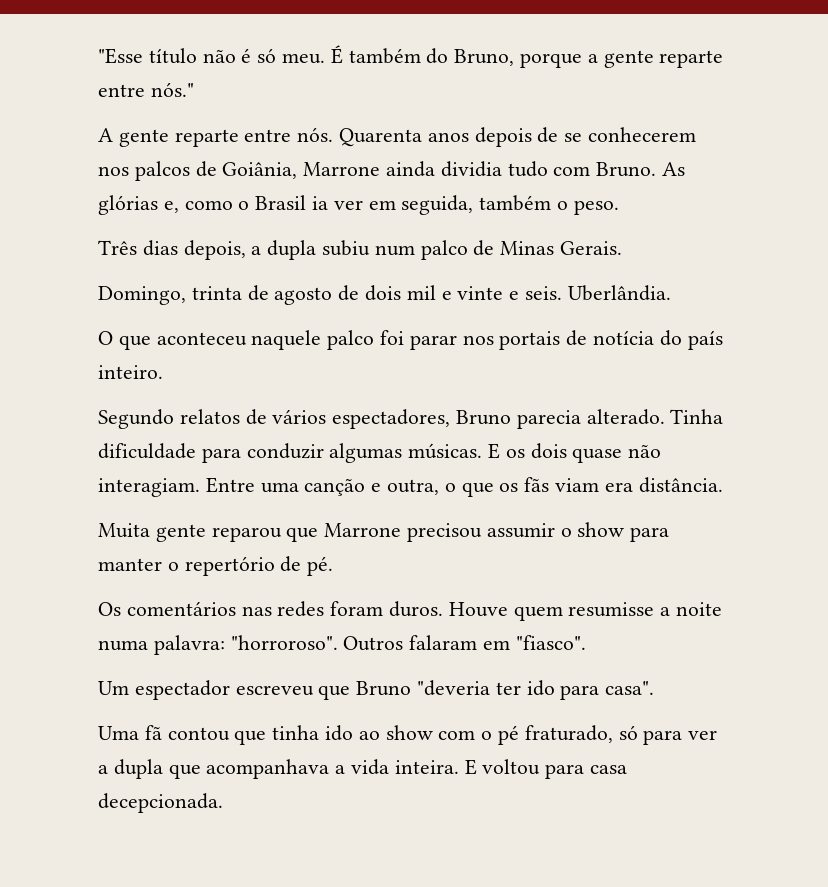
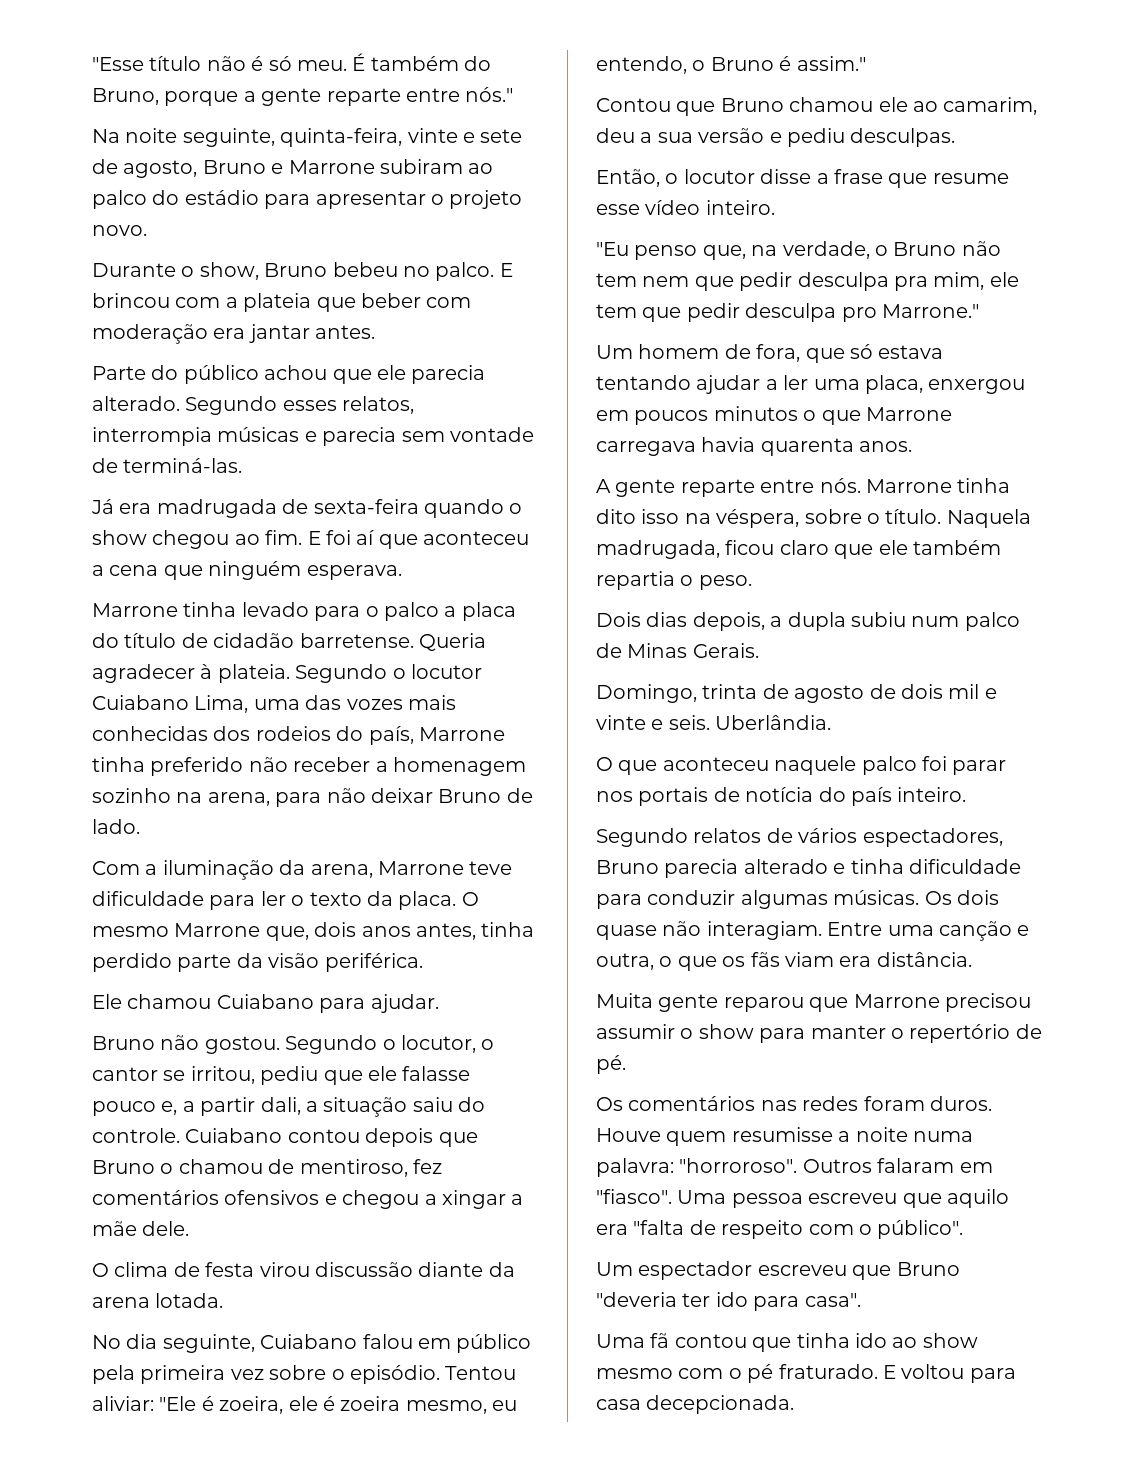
(194, 89) none -> [92,128,523,147] [92,159,494,178] [92,190,523,209] [92,225,147,236] [92,262,513,281] [92,293,472,312] [92,324,376,344] [92,365,486,384] [92,396,415,415] [92,427,534,446] [92,458,243,473] [91,499,523,518] [92,530,530,549] [92,561,402,580] [92,602,516,621] [92,633,486,651] [92,664,482,683] [92,695,456,713] [92,726,505,745] [92,757,526,776] [92,788,533,807] [92,819,140,834] [92,860,513,880] [92,891,479,910] [92,922,535,941] [92,953,423,972] [92,994,439,1013] [92,1035,495,1054] [92,1066,471,1085] [92,1097,486,1117] [92,1128,478,1147] [92,1159,442,1177] [92,1190,524,1209] [92,1221,190,1236] [92,1262,515,1277] [92,1293,224,1308] [92,1334,532,1353] [92,1365,517,1384] [92,1396,518,1414] [596,56,866,74] [596,97,1038,116] [596,128,956,147] [596,169,1009,188] [596,200,775,215] [596,241,1001,260] [596,272,1019,291] [596,303,979,322] [596,344,944,363] [596,375,1026,394] [596,406,952,425] [596,437,913,456] // Na noite seguinte, quinta-feira, vinte e sete de agosto, Bruno e Marrone subiram ao palco do estádio para apresentar o projeto novo. // Durante o show, Bruno bebeu no palco. E brincou com a plateia que beber com moderação era jantar antes. // Parte do público achou que ele parecia alterado. Segundo esses relatos, interrompia músicas e parecia sem vontade de terminá-las. // Já era madrugada de sexta-feira quando o show chegou ao fim. E foi aí que aconteceu a cena que ninguém esperava. // Marrone tinha levado para o palco a placa do título de cidadão barretense. Queria agradecer à plateia. Segundo o locutor Cuiabano Lima, uma das vozes mais conhecidas dos rodeios do país, Marrone tinha preferido não receber a homenagem sozinho na arena, para não deixar Bruno de lado. // Com a iluminação da arena, Marrone teve dificuldade para ler o texto da placa. O mesmo Marrone que, dois anos antes, tinha perdido parte da visão periférica. // Ele chamou Cuiabano para ajudar. // Bruno não gostou. Segundo o locutor, o cantor se irritou, pediu que ele falasse pouco e, a partir dali, a situação saiu do controle. Cuiabano contou depois que Bruno o chamou de mentiroso, fez comentários ofensivos e chegou a xingar a mãe dele. // O clima de festa virou discussão diante da arena lotada. // No dia seguinte, Cuiabano falou em público pela primeira vez sobre o episódio. Tentou aliviar: "Ele é zoeira, ele é zoeira mesmo, eu entendo, o Bruno é assim." // Contou que Bruno chamou ele ao camarim, deu a sua versão e pediu desculpas. // Então, o locutor disse a frase que resume esse vídeo inteiro. // "Eu penso que, na verdade, o Bruno não tem nem que pedir desculpa pra mim, ele tem que pedir desculpa pro Marrone." // Um homem de fora, que só estava tentando ajudar a ler uma placa, enxergou em poucos minutos o que Marrone carregava havia quarenta anos.
[339,127,697,147] [98,161,686,181] [98,195,552,215] Quarenta anos depois de se conhecerem nos palcos de Goiânia, Marrone ainda dividia tudo com Bruno. As glórias e, como o Brasil ia ver em seguida, também -> [866,478,1011,493] [596,509,1031,528] [596,540,1001,559] [596,571,675,590] Marrone tinha dito isso na véspera, sobre o título. Naquela madrugada, ficou claro que ele também repartia
[98,240,137,255] Três -> [596,612,641,627] Dois
[586,409,724,425] alterado. Tinha -> [743,859,904,874] alterado e tinha
[488,443,525,459] E os -> [924,891,952,905] Os
(586, 642) none -> [677,1189,1009,1208] [596,1220,964,1239] Uma pessoa escreveu que aquilo era "falta de respeito com o público".
(433, 732) none -> [596,1368,673,1379] mesmo
[524,725,718,745] [98,759,459,779] fraturado, só para ver a dupla que acompanhava a vida inteira. -> [778,1364,878,1379] fraturado.

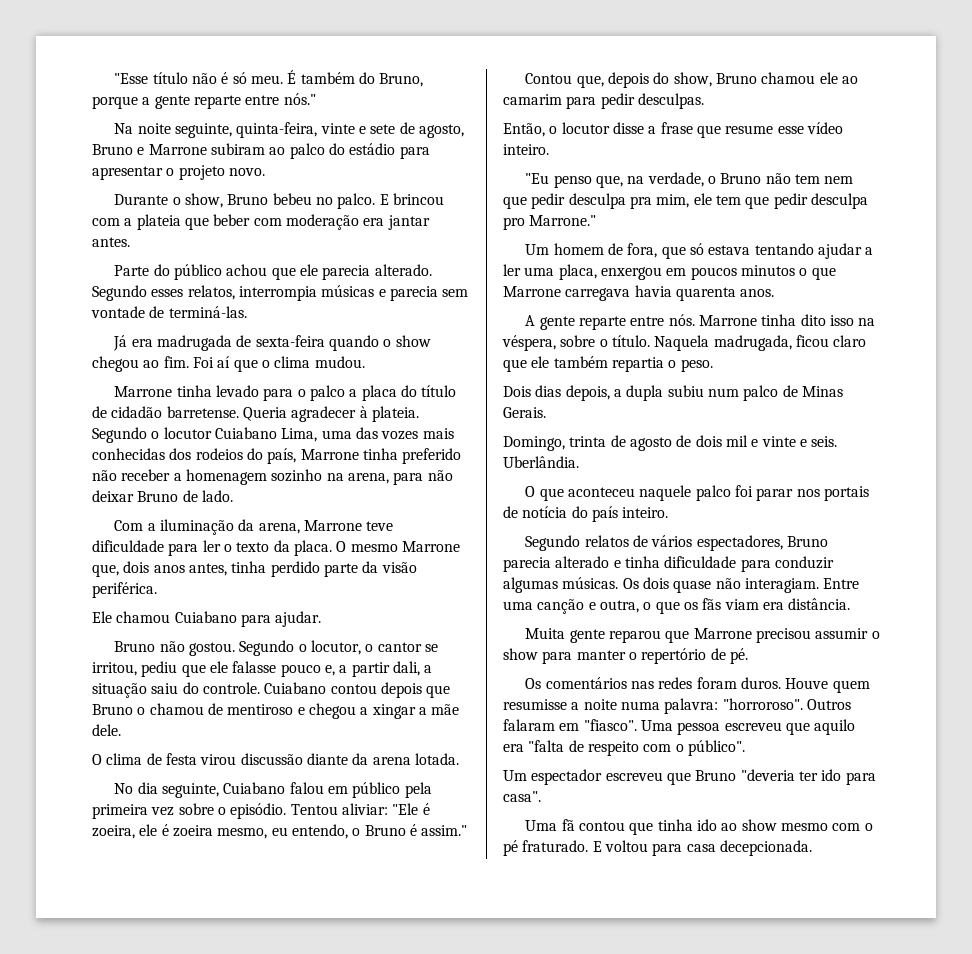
[307,530,530,549] [92,561,402,580] E foi aí que aconteceu a cena que ninguém esperava. -> [192,356,365,372] Foi aí que o clima mudou.
[299,1159,442,1177] [92,1190,320,1205] mentiroso, fez comentários ofensivos -> [227,704,294,715] mentiroso
[676,97,1038,116] [596,128,845,147] que Bruno chamou ele ao camarim, deu a sua versão e pediu -> [576,72,858,88] [503,93,635,109] que, depois do show, Bruno chamou ele ao camarim para pedir

